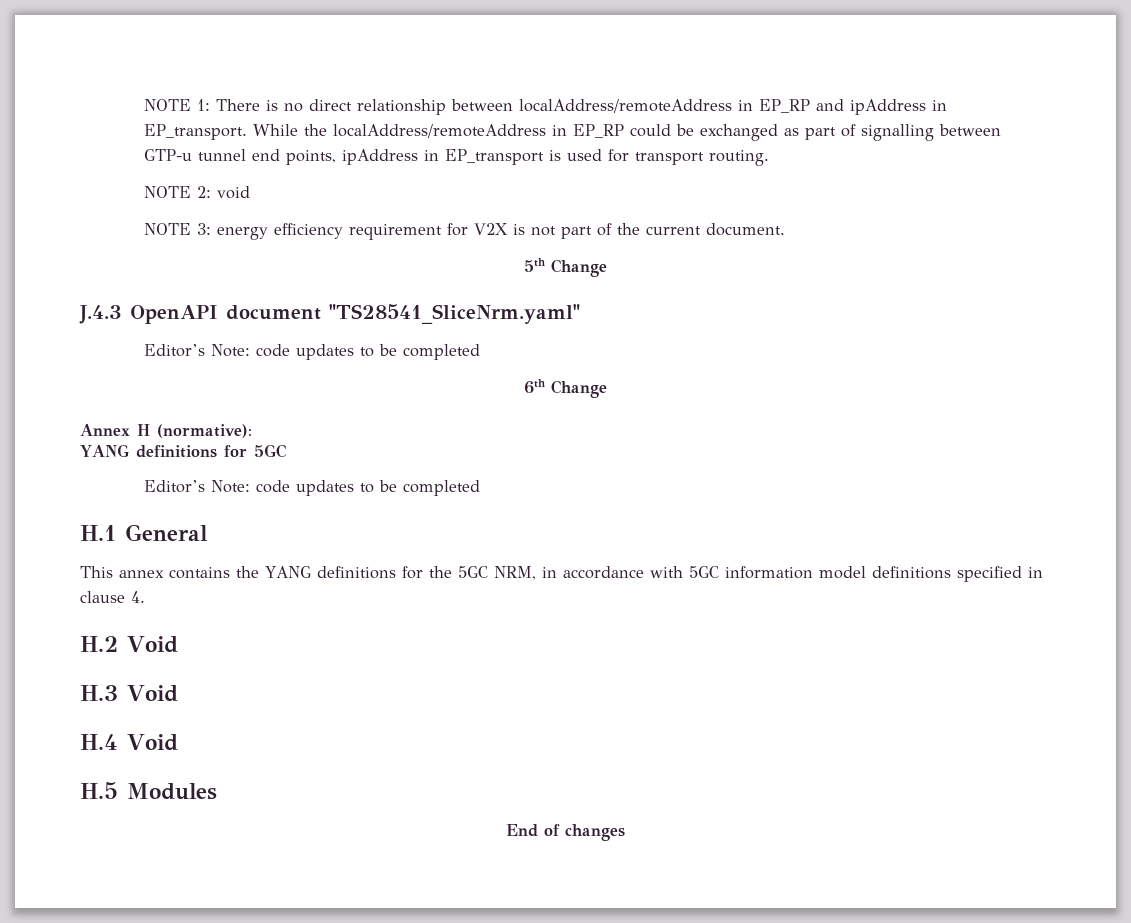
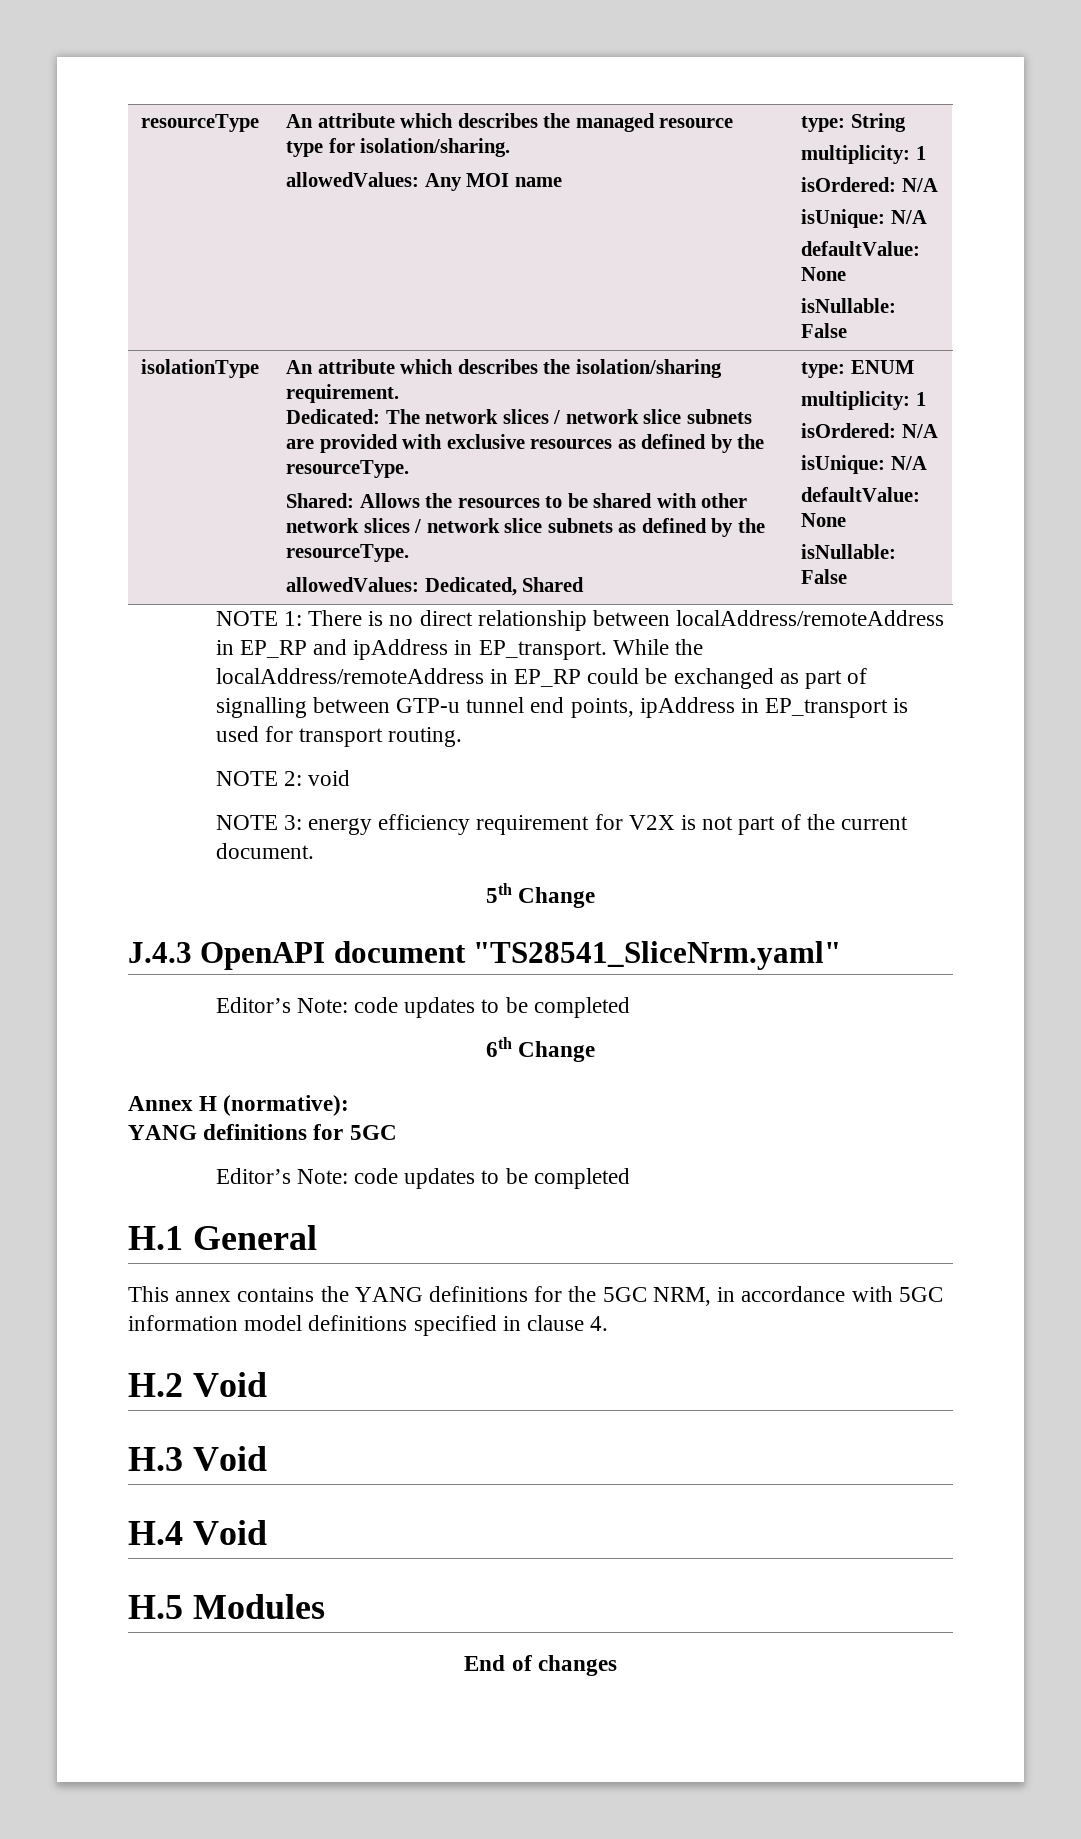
(143, 105) none -> [141,114,260,132] [286,113,734,132] [286,138,511,157] [286,172,562,191] [801,113,906,132] [801,145,926,164] [801,177,938,192] [801,209,927,228] [801,241,921,256] [801,267,847,281] [801,298,897,313] [801,323,848,338] [141,359,260,378] [286,359,722,378] [286,384,400,403] [286,409,752,424] [286,434,765,453] [286,460,410,478] [286,493,748,508] [286,518,765,537] [286,544,410,562] [286,577,585,596] [801,360,914,378] [801,391,926,410] [801,423,938,438] [801,455,927,474] [801,487,921,502] [801,513,847,527] [801,544,897,559] [801,569,848,584] resourceType | An attribute which describes the managed resource type for isolation/sharing. // allowedValues: Any MOI name | type: String // multiplicity: 1 // isOrdered: N/A // isUnique: N/A // defaultValue: None // isNullable: False // isolationType | An attribute which describes the isolation/sharing requirement. // Dedicated: The network slices / network slice subnets are provided with exclusive resources as defined by the resourceType. // Shared: Allows the resources to be shared with other network slices / network slice subnets as defined by the resourceType. // allowedValues: Dedicated, Shared | type: ENUM // multiplicity: 1 // isOrdered: N/A // isUnique: N/A // defaultValue: None // isNullable: False //

